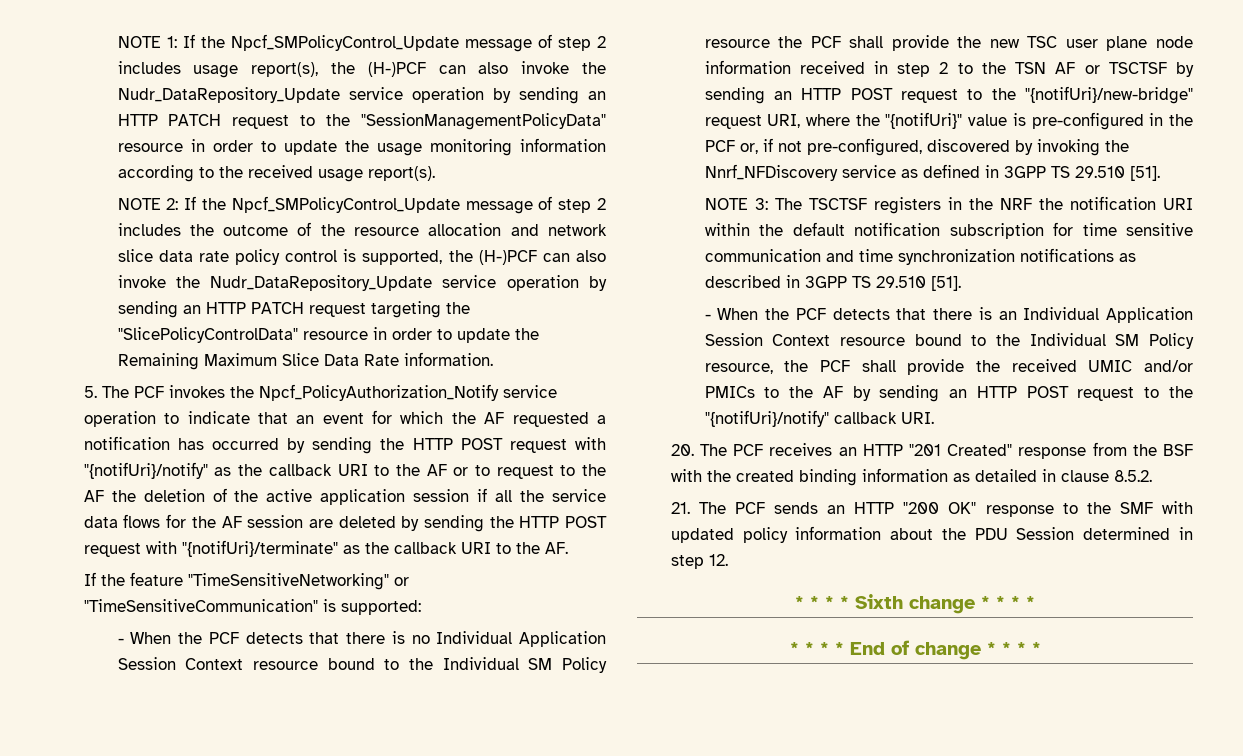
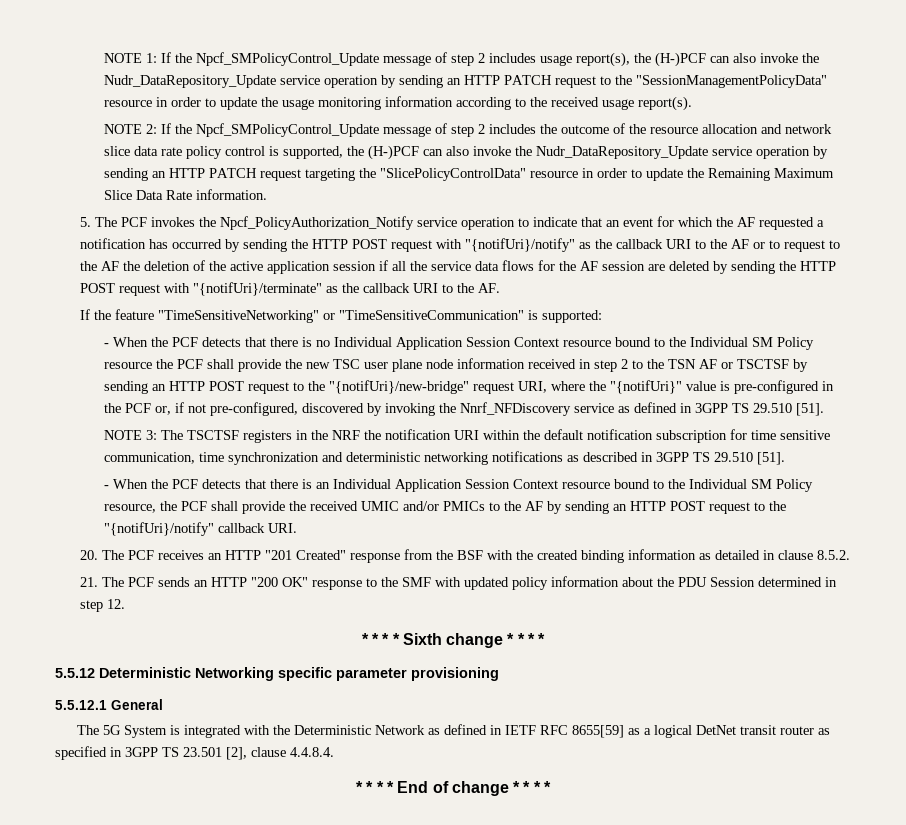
[704,249,1015,265] communication and time synchronization -> [104,452,489,465] communication, time synchronization and deterministic networking
(1035, 602) none -> [55,667,499,681] [55,699,163,710] [77,724,831,738] [55,746,334,760] // 5.5.12 Deterministic Networking specific parameter provisioning // 5.5.12.1 General // The 5G System is integrated with the Deterministic Network as defined in IETF RFC 8655[59] as a logical DetNet transit router as specified in 3GPP TS 23.501 [2], clause 4.4.8.4.

